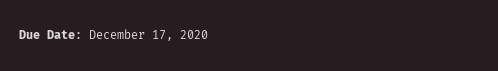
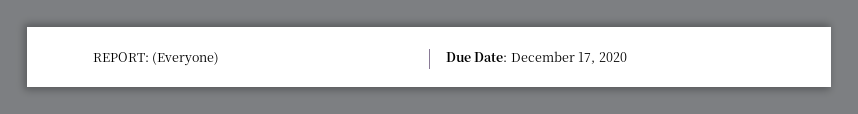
(19, 34) none -> [93,52,220,66] REPORT: (Everyone) //

